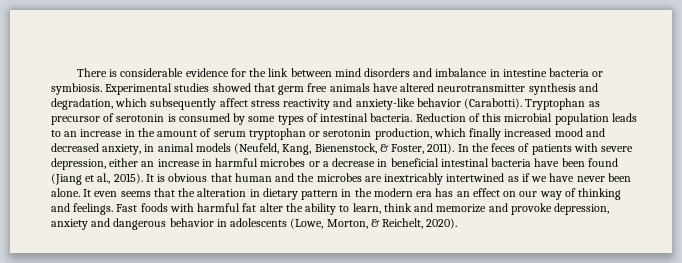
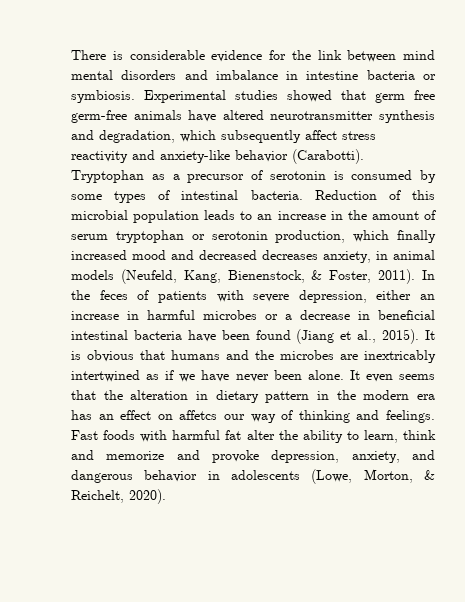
(361, 72) none -> [71,70,113,80] mental
(328, 87) none -> [71,110,127,123] germ-free
(600, 104) none -> [172,174,180,180] a
(99, 147) none -> [262,250,318,260] decreases
[234,173,272,182] human -> [171,350,220,360] humans
(517, 194) none -> [179,410,218,420] affetcs
[51,219,88,230] anxiety -> [351,451,400,463] anxiety,

